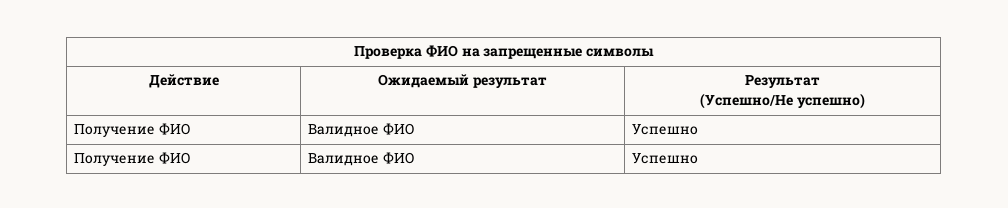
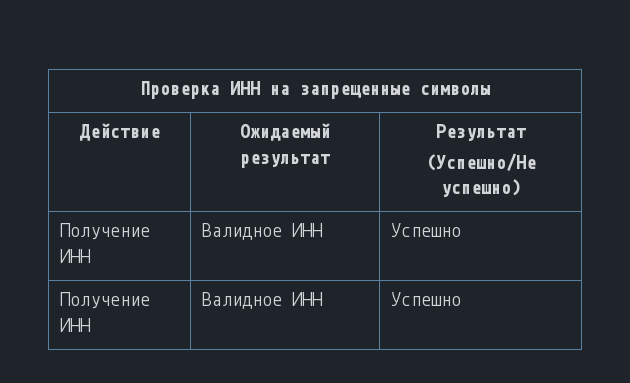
[425,45,458,57] ФИО -> [230,81,260,95] ИНН
[159,123,192,135] [308,123,416,137] ФИО | Валидное ФИО -> [59,249,91,263] [201,223,323,240] ИНН | Валидное ИНН
[159,152,192,164] [308,152,416,166] ФИО | Валидное ФИО -> [59,318,91,332] [201,292,323,309] ИНН | Валидное ИНН

